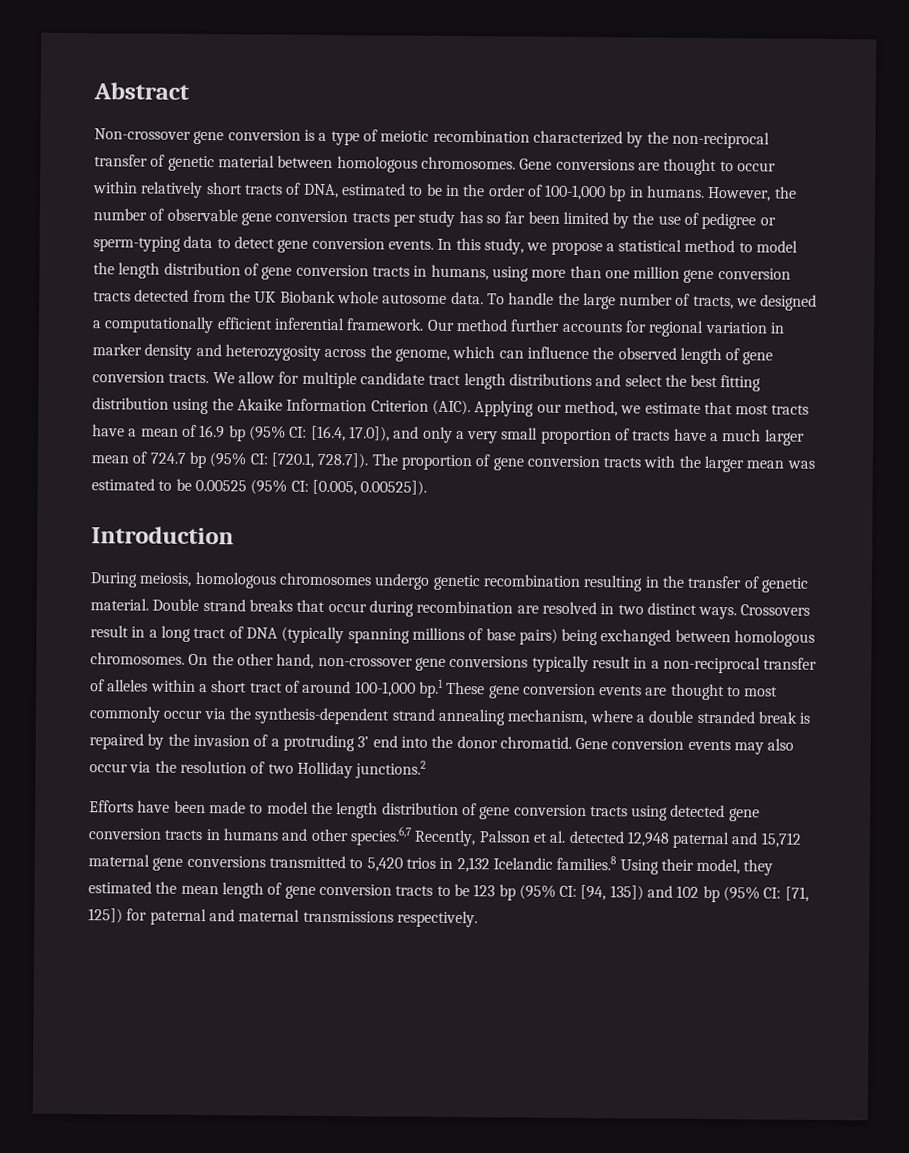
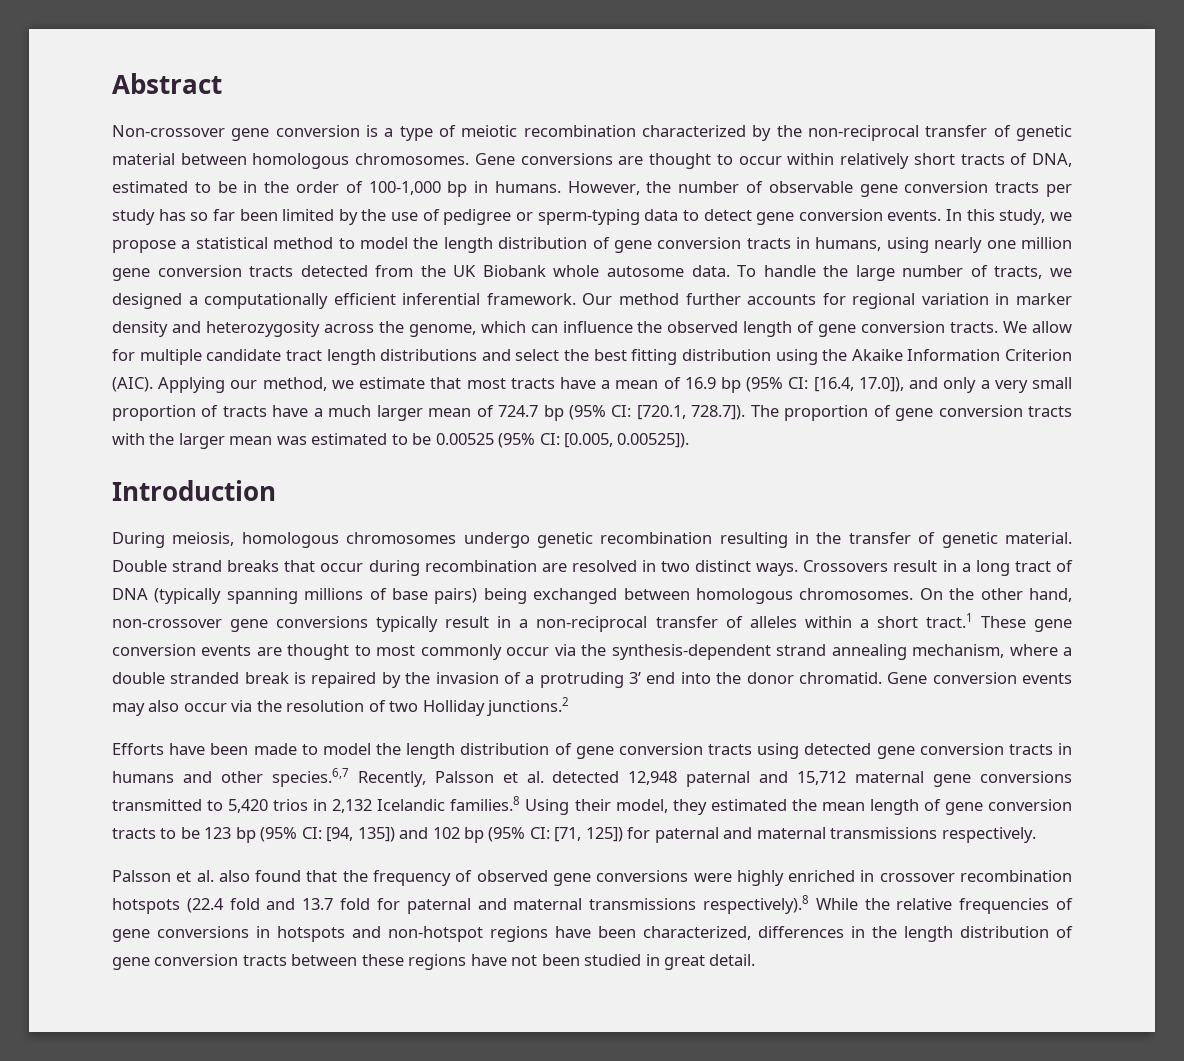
[531,265,602,279] more than -> [934,237,983,253] nearly
[249,678,444,698] tract of around 100-1,000 bp.1 -> [925,613,973,628] tract.1
(478, 919) none -> [112,870,1072,886] [112,895,1073,914] [112,926,1073,942] [112,954,756,970] // Palsson et al. also found that the frequency of observed gene conversions were highly enriched in crossover recombination hotspots (22.4 fold and 13.7 fold for paternal and maternal transmissions respectively).8 While the relative frequencies of gene conversions in hotspots and non-hotspot regions have been characterized, differences in the length distribution of gene conversion tracts between these regions have not been studied in great detail.

